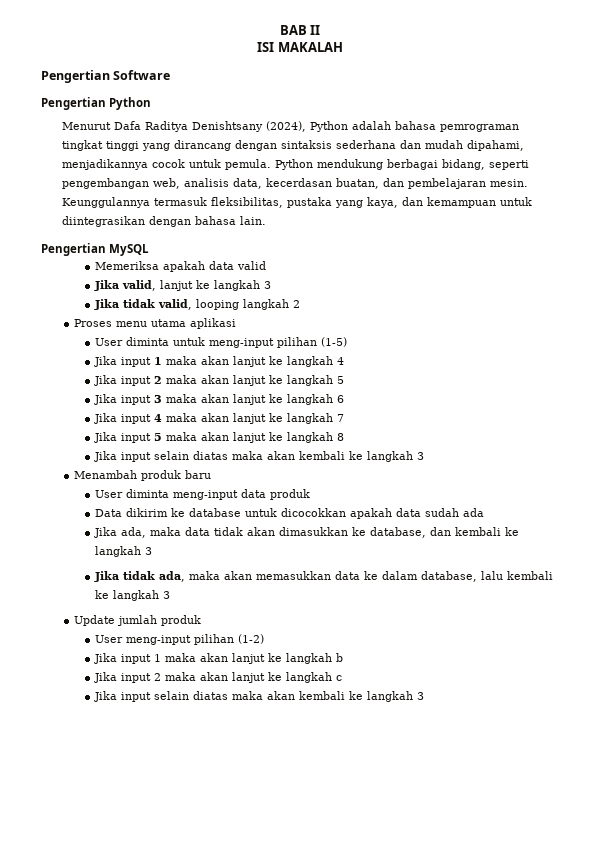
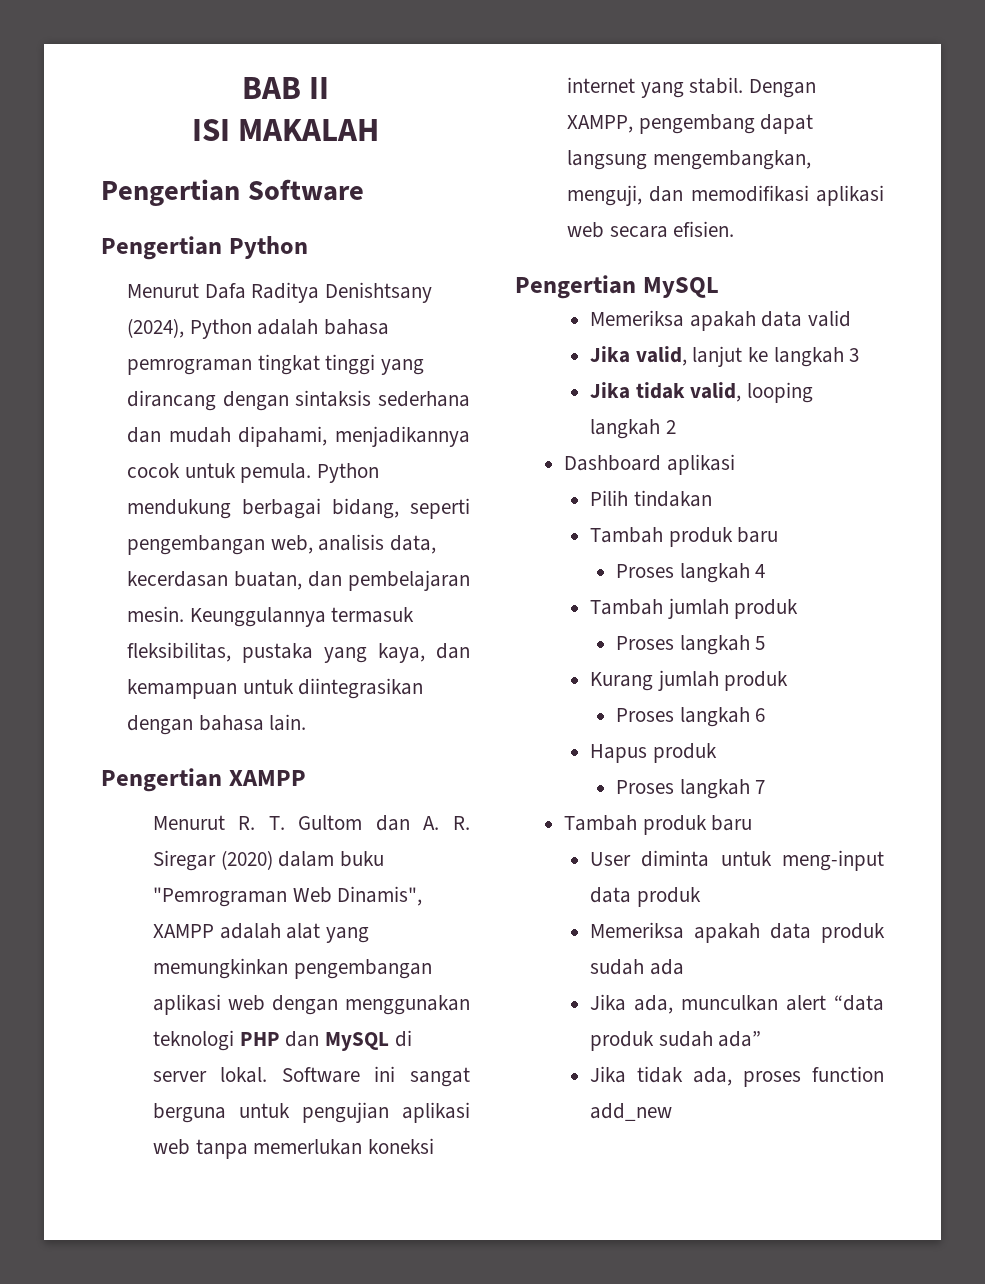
(266, 220) none -> [101,768,306,792] [152,815,471,831] [152,850,384,871] [152,886,423,907] [152,923,369,943] [152,958,432,979] [152,994,470,1015] [152,1030,412,1051] [152,1066,470,1087] [152,1102,470,1123] [152,1138,434,1159] [566,77,816,98] [566,114,814,134] [566,150,811,170] [566,185,884,206] [566,221,735,238] // Pengertian XAMPP // Menurut R. T. Gultom dan A. R. Siregar (2020) dalam buku "Pemrograman Web Dinamis", XAMPP adalah alat yang memungkinkan pengembangan aplikasi web dengan menggunakan teknologi PHP dan MySQL di server lokal. Software ini sangat berguna untuk pengujian aplikasi web tanpa memerlukan koneksi internet yang stabil. Dengan XAMPP, pengembang dapat langsung mengembangkan, menguji, dan memodifikasi aplikasi web secara efisien.
[73,318,236,329] [94,337,347,348] [93,356,344,367] [93,375,344,386] [93,394,344,405] [93,413,344,424] [93,432,344,443] [93,451,424,462] [73,470,211,481] [94,489,310,500] [94,508,421,519] Proses menu utama aplikasi // User diminta untuk meng-input pilihan (1-5) // Jika input 1 maka akan lanjut ke langkah 4 // Jika input 2 maka akan lanjut ke langkah 5 // Jika input 3 maka akan lanjut ke langkah 6 // Jika input 4 maka akan lanjut ke langkah 7 // Jika input 5 maka akan lanjut ke langkah 8 // Jika input selain diatas maka akan kembali ke langkah 3 // Menambah produk baru // User diminta meng-input data produk // Data dikirim ke database untuk dicocokkan apakah data -> [564,454,735,475] [589,490,712,507] [589,527,779,547] [615,563,766,583] [589,598,799,619] [615,635,766,655] [589,670,789,691] [615,707,766,727] [589,743,717,763] [615,779,766,799] [564,815,753,835] [589,850,884,871] [589,887,701,907] [589,922,885,943] Dashboard aplikasi // Pilih tindakan // Tambah produk baru // Proses langkah 4 // Tambah jumlah produk // Proses langkah 5 // Kurang jumlah produk // Proses langkah 6 // Hapus produk // Proses langkah 7 // Tambah produk baru // User diminta untuk meng-input data produk // Memeriksa apakah data produk
[149,527,519,538] [94,546,152,557] [93,571,553,582] [94,590,170,601] [73,615,201,626] [94,634,264,645] [93,653,343,664] [93,672,342,683] [93,691,424,702] maka data tidak akan dimasukkan ke database, dan kembali ke langkah 3 // Jika tidak ada, maka akan memasukkan data ke dalam database, lalu kembali ke langkah 3 // Update jumlah produk // User meng-input pilihan (1-2) // Jika input 1 maka akan lanjut ke langkah b // Jika input 2 maka akan lanjut ke langkah c // Jika input selain diatas maka akan kembali ke langkah 3 -> [680,995,884,1011] [589,1031,762,1051] [589,1066,884,1087] [589,1103,672,1121] munculkan alert “data produk sudah ada” // Jika tidak ada, proses function add_new

